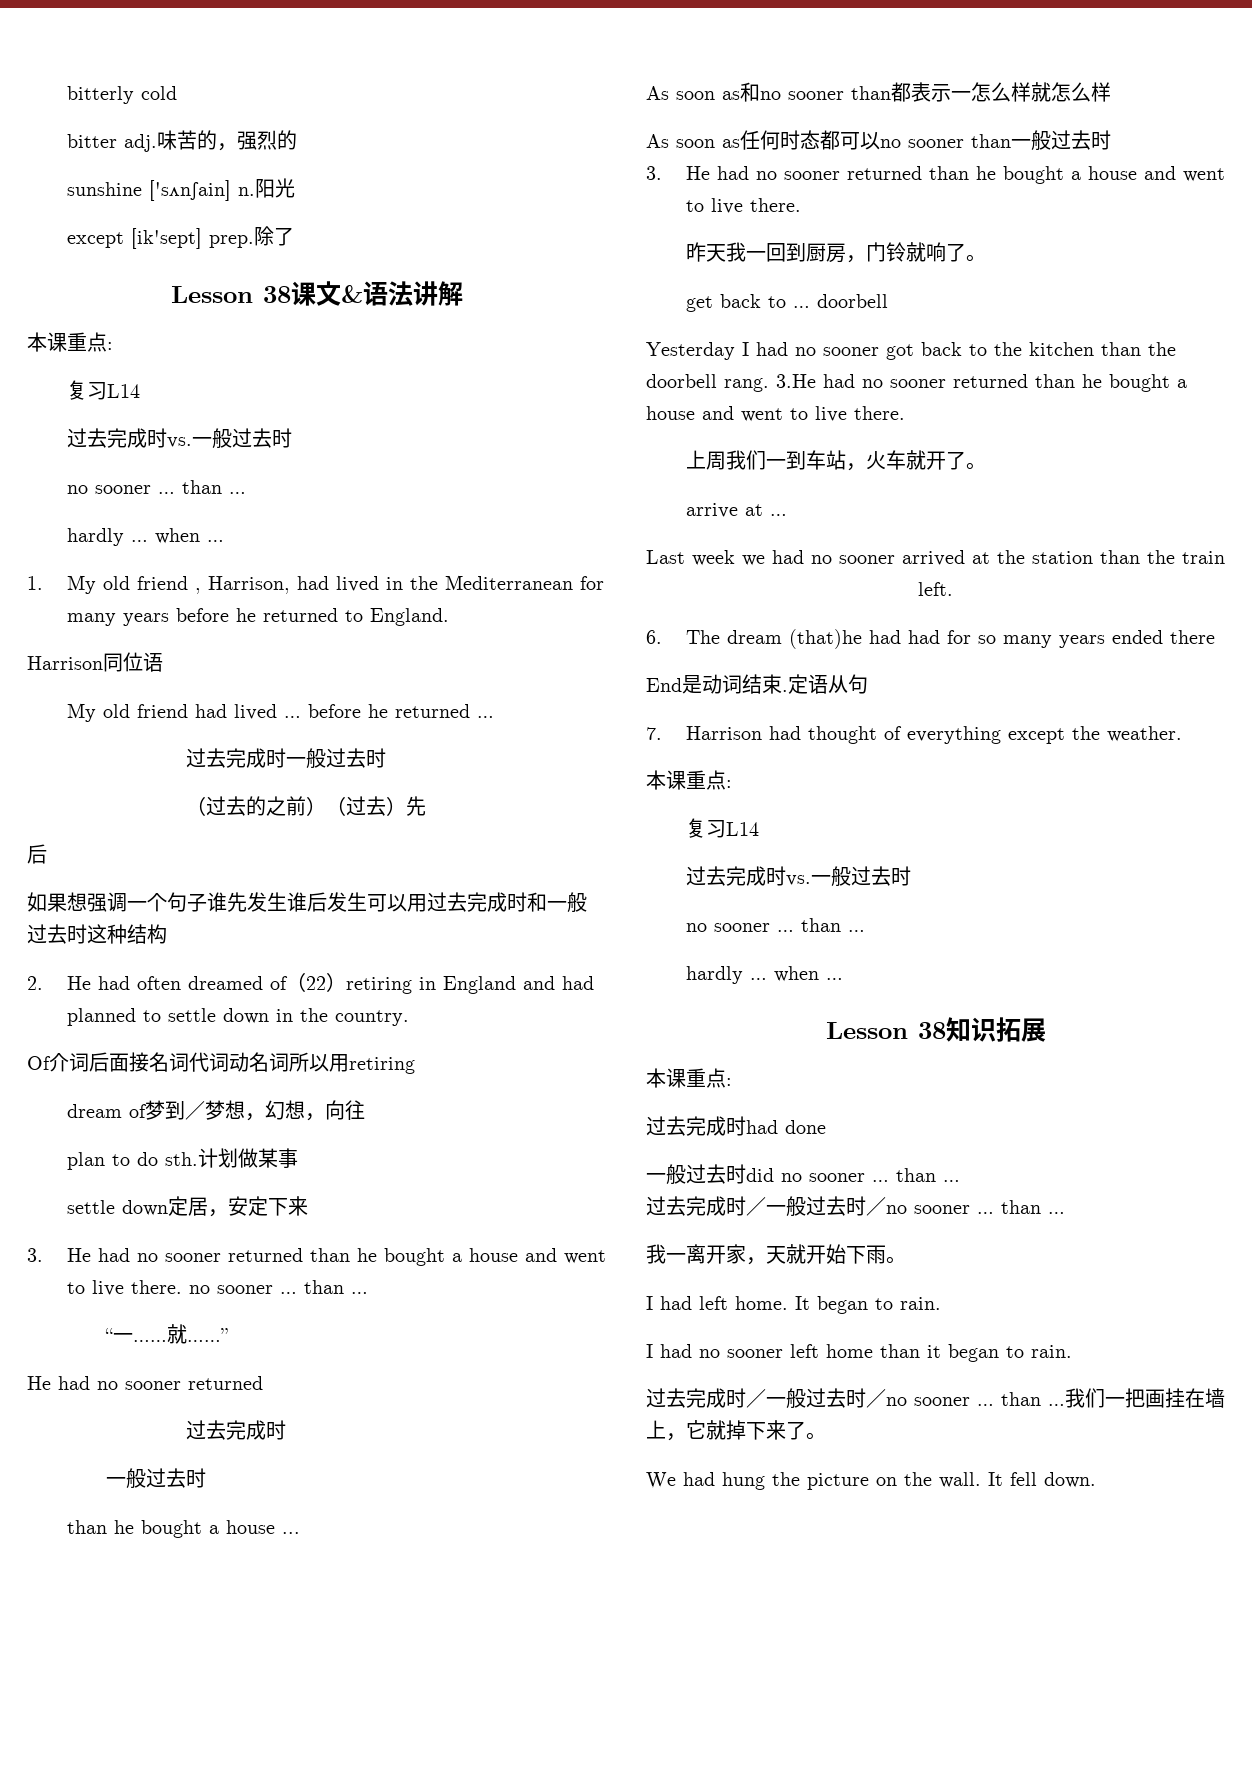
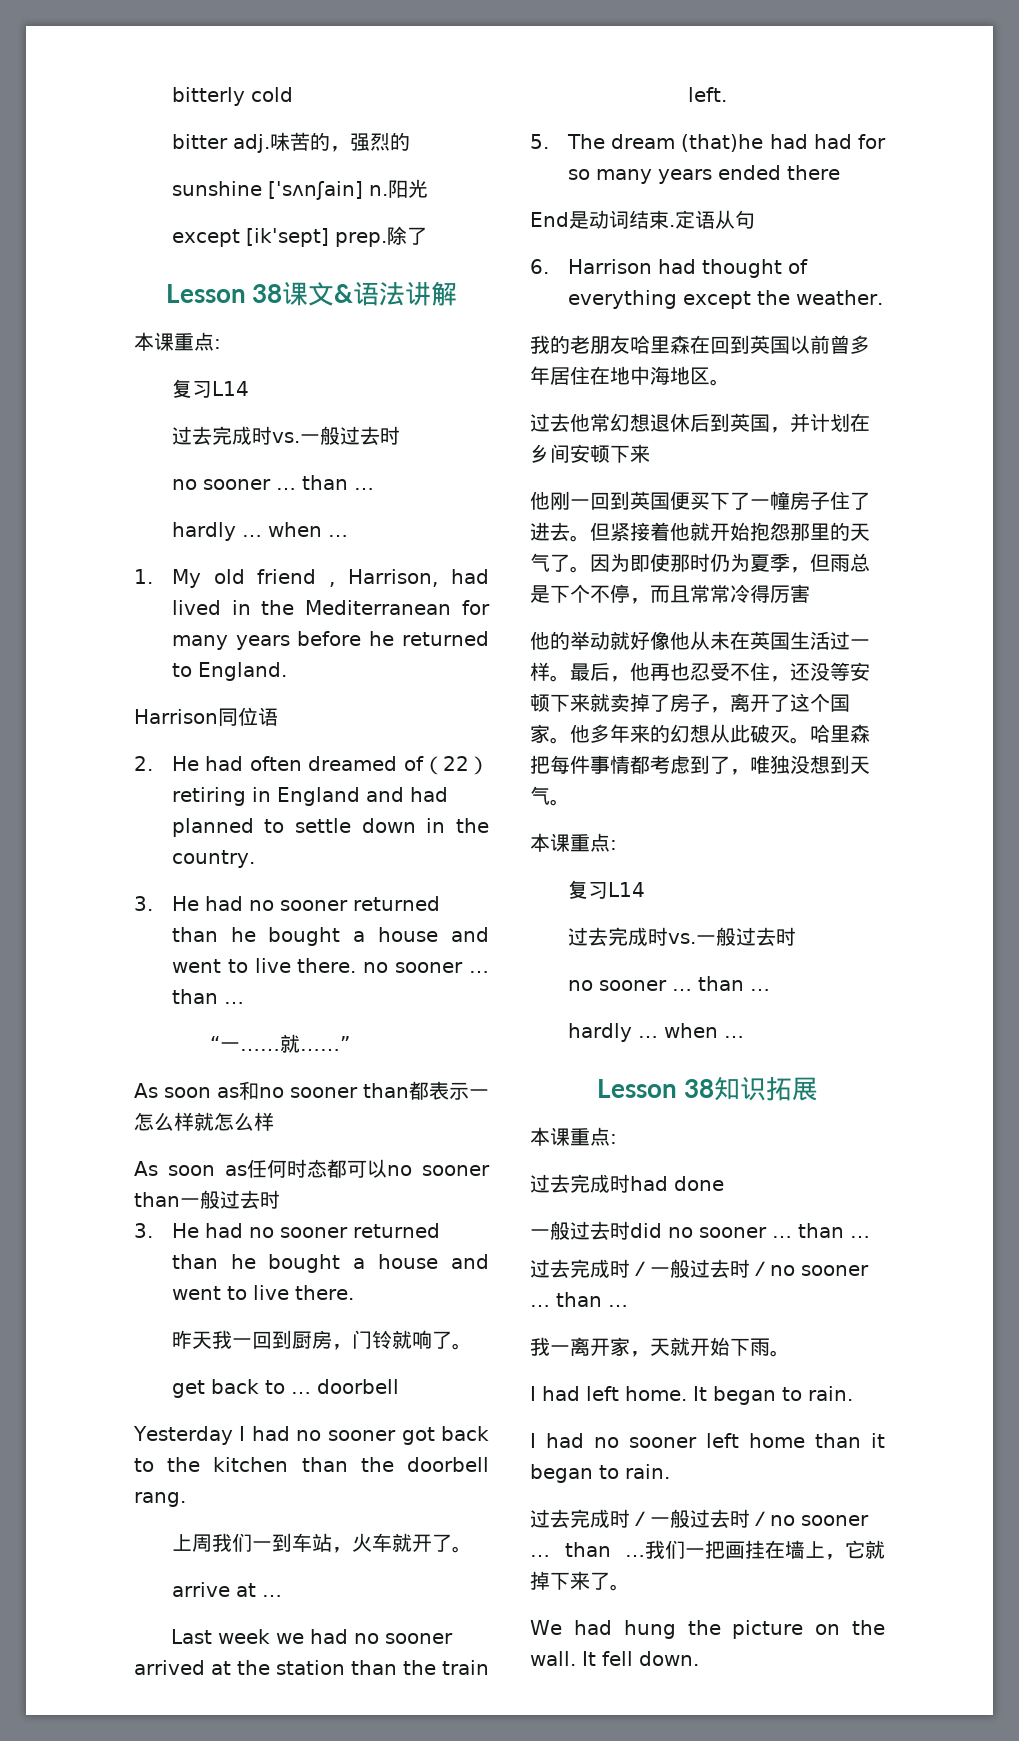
[66,703,494,722] [185,748,386,768] [185,796,426,816] [27,844,47,864] [27,892,587,912] [27,924,167,944] // My old friend had lived … before he returned … // 过去完成时一般过去时 // （过去的之前）（过去）先 // 后 // 如果想强调一个句子谁先发生谁后发生可以用过去完成时和一般过去时这种结构 -> (278, 716) none
[27,1052,415,1074] [66,1100,365,1121] [66,1148,298,1170] [66,1196,308,1217] // Of介词后面接名词代词动名词所以用retiring // dream of梦到／梦想，幻想，向往 // plan to do sth.计划做某事 // settle down定居，安定下来 -> (255, 859) none
[27,1376,263,1390] [185,1420,286,1440] [106,1468,207,1488] [66,1520,300,1538] // He had no sooner returned // 过去完成时 // 一般过去时 // than he bought a house ... -> (350, 1043) none
[776,374,1187,392] [646,406,905,422] 3.He had no sooner returned than he bought a house and went to live there. -> (186, 1499) none
[646,630,662,644] 6. -> [530,134,549,149] 5.
[646,727,662,740] 7. -> [530,259,549,274] 6.
(1182, 734) none -> [530,335,870,354] [530,366,730,386] [530,413,870,433] [530,444,650,463] [530,491,870,510] [530,522,870,542] [530,553,870,573] [530,584,810,604] [530,631,870,650] [530,662,870,682] [530,693,850,713] [530,724,870,744] [530,755,870,775] [530,786,570,806] // 我的老朋友哈里森在回到英国以前曾多年居住在地中海地区。 // 过去他常幻想退休后到英国，并计划在乡间安顿下来 // 他刚一回到英国便买下了一幢房子住了进去。但紧接着他就开始抱怨那里的天气了。因为即使那时仍为夏季，但雨总是下个不停，而且常常冷得厉害 // 他的举动就好像他从未在英国生活过一样。最后，他再也忍受不住，还没等安顿下来就卖掉了房子，离开了这个国家。他多年来的幻想从此破灭。哈里森把每件事情都考虑到了，唯独没想到天气。

